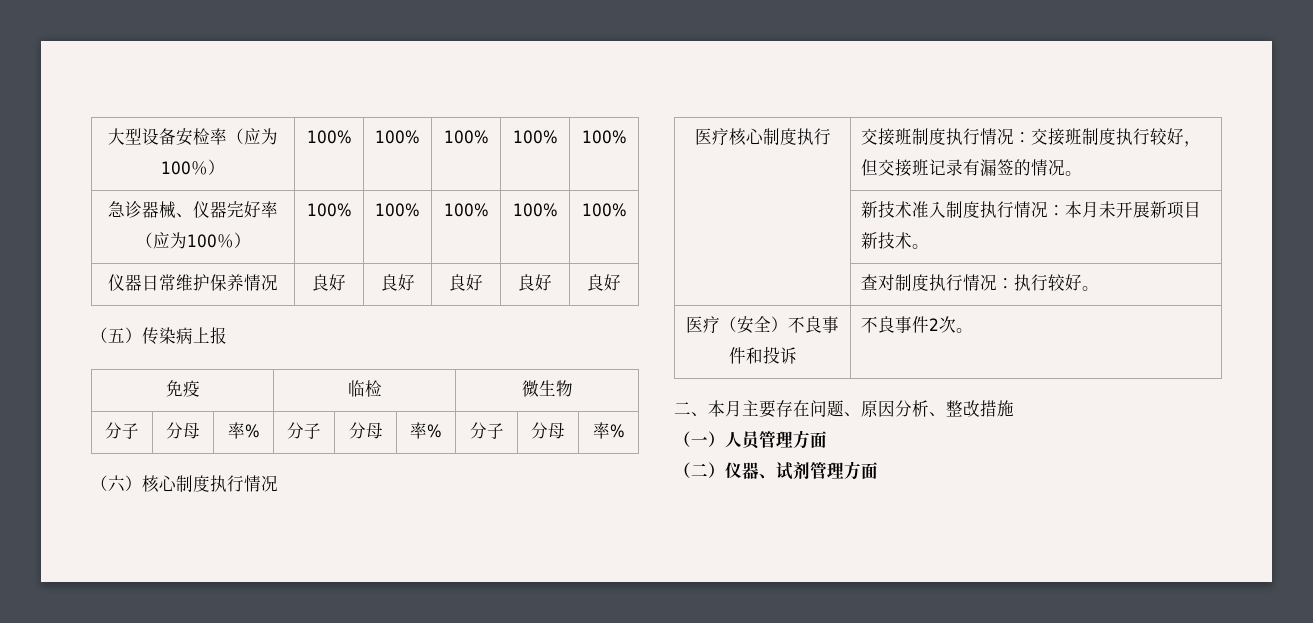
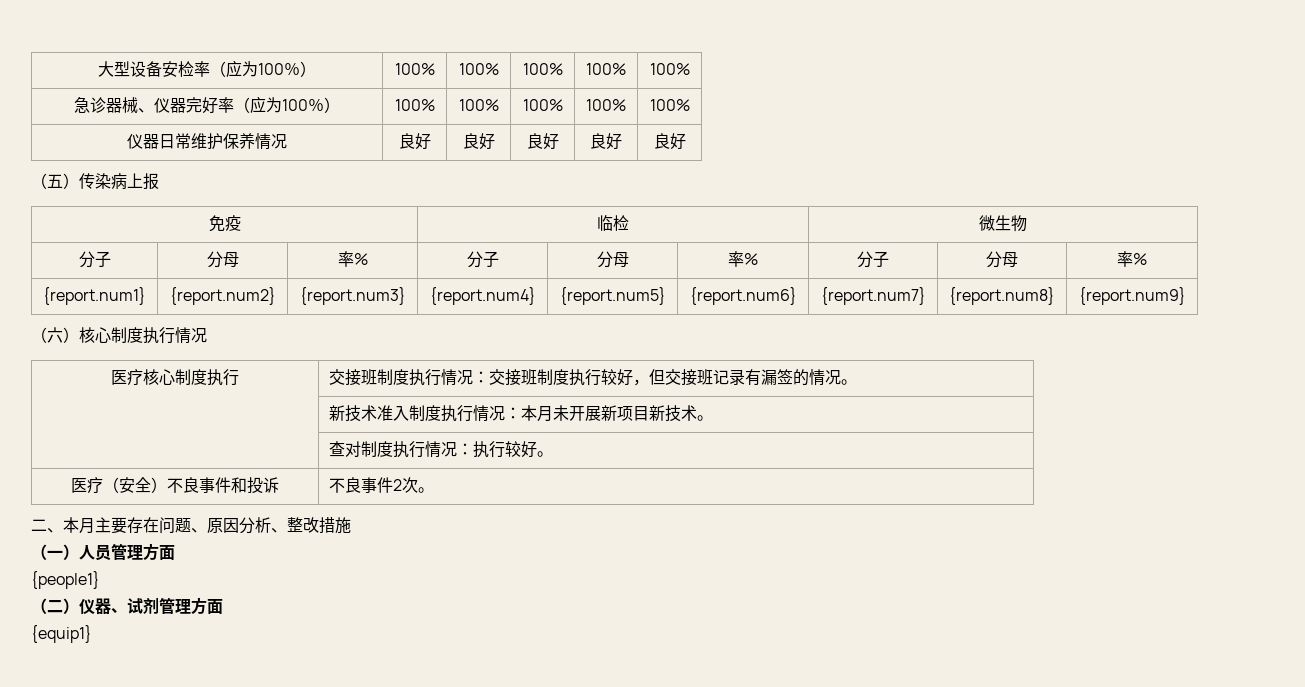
(625, 431) none -> [43,287,146,305] [169,287,276,305] [299,287,406,305] [429,287,536,305] [559,287,666,305] [689,287,797,305] [820,287,926,305] [949,287,1055,305] [1078,287,1186,305] // {report.num1} | {report.num2} | {report.num3} | {report.num4} | {report.num5} | {report.num6} | {report.num7} | {report.num8} | {report.num9}
(827, 439) none -> [31,571,100,589] // {people1}
(878, 470) none -> [31,625,92,643] // {equip1}

